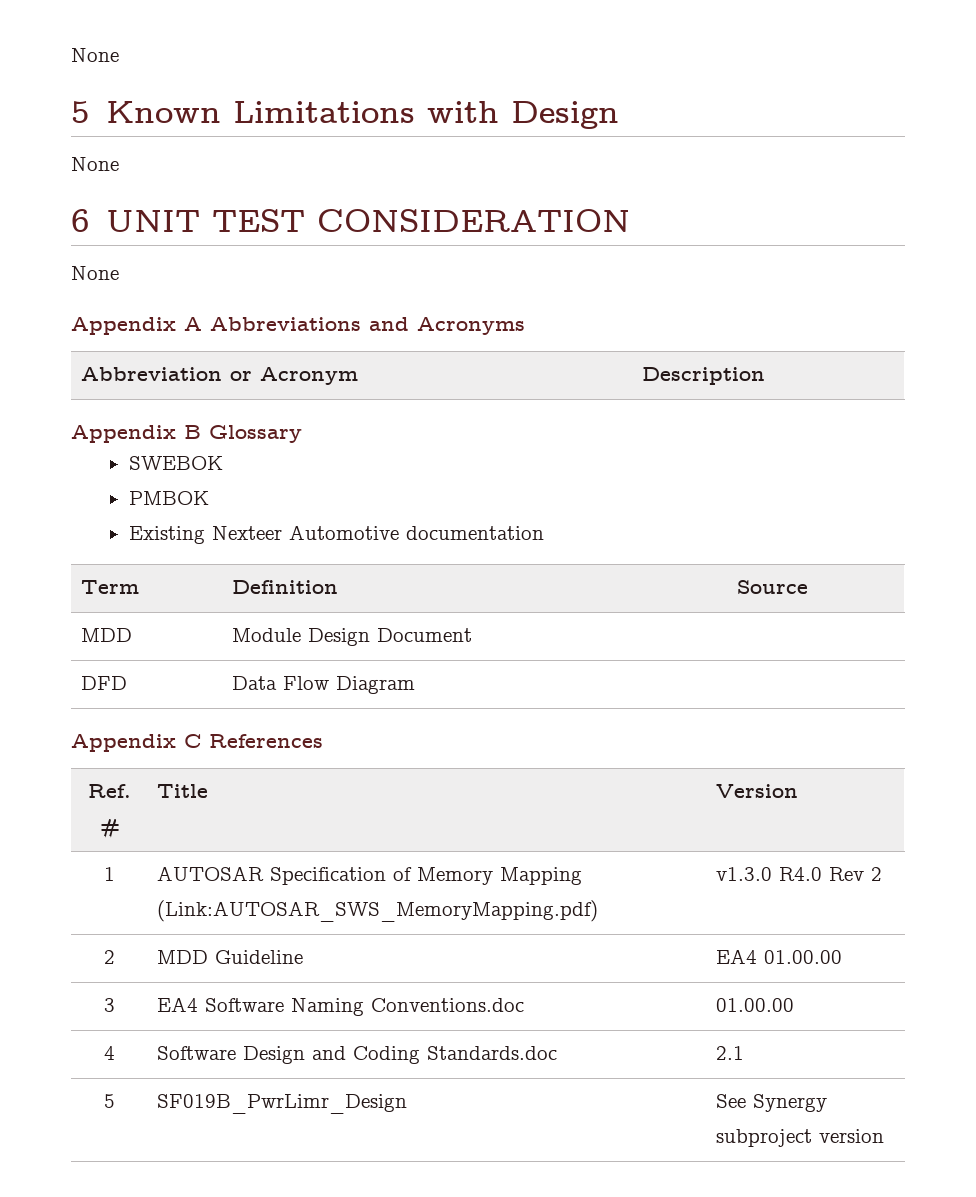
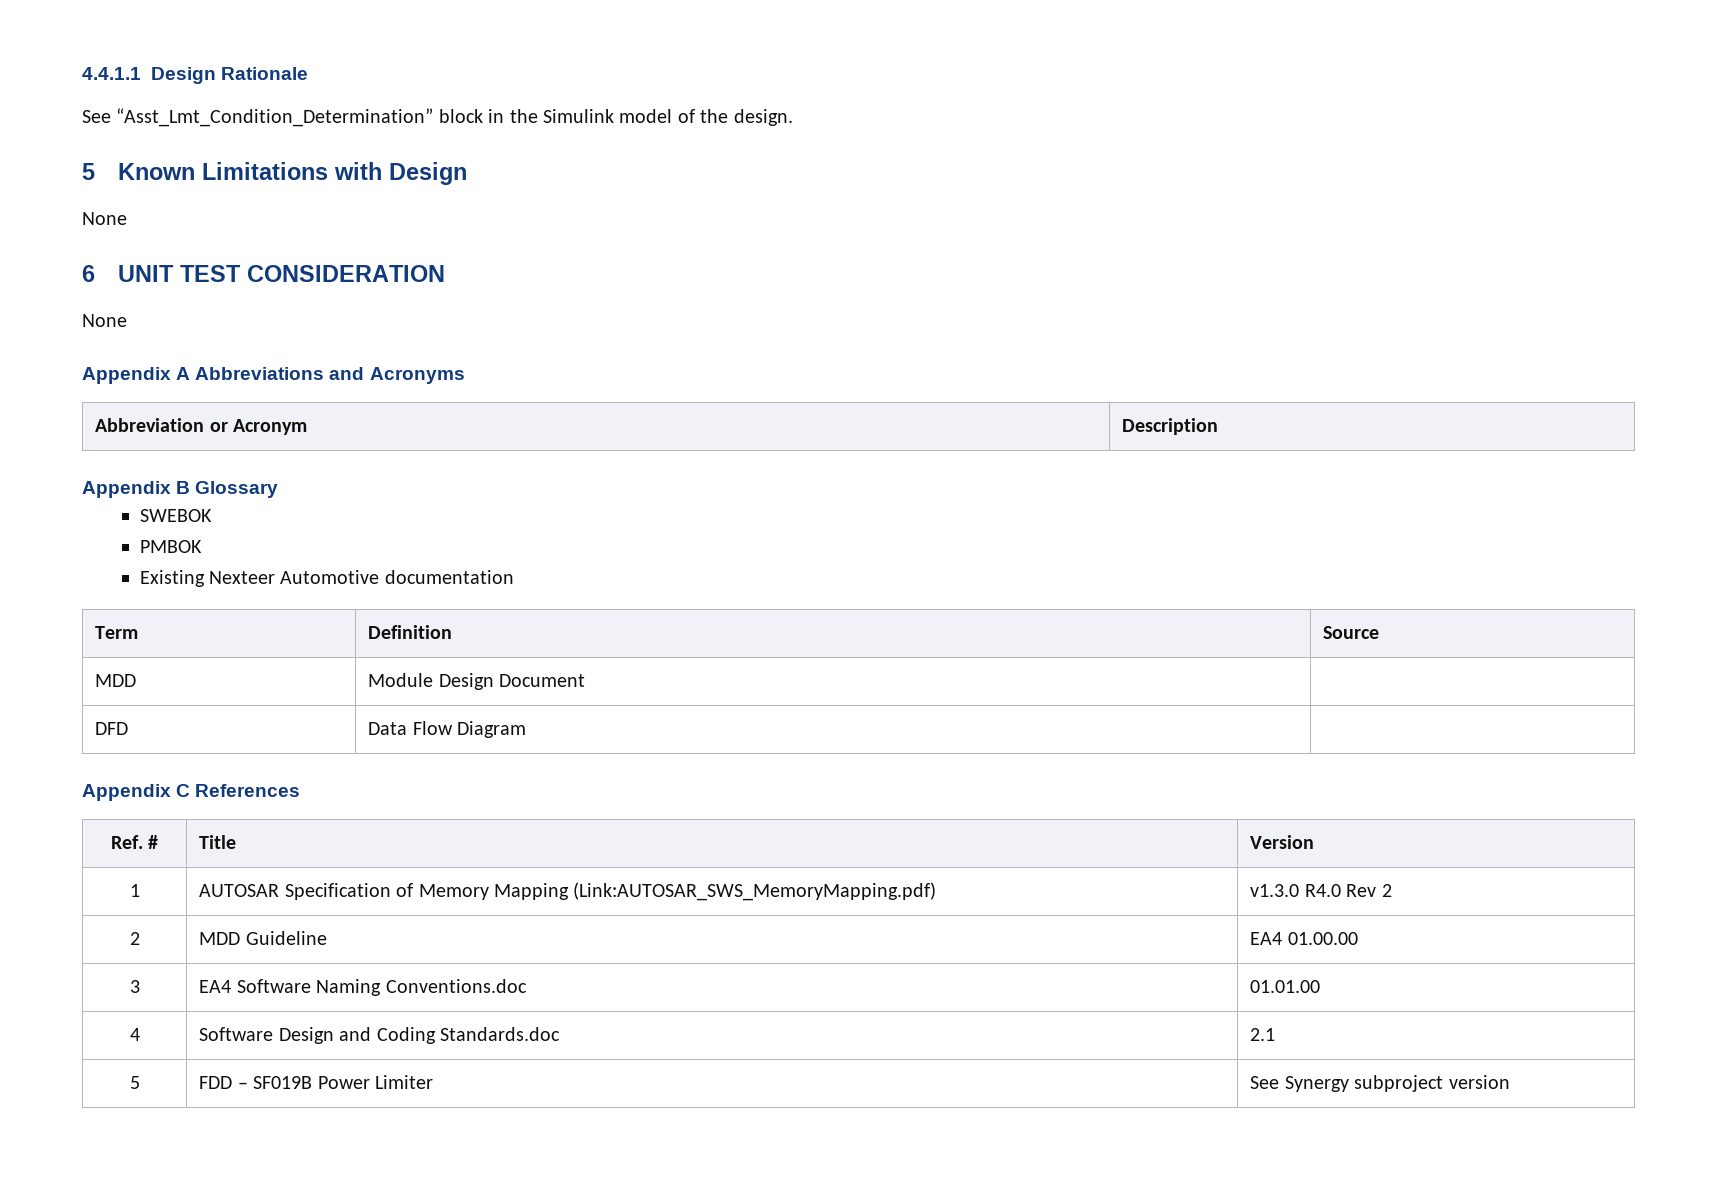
[71,48,119,62] None -> [82,67,309,84] [82,108,793,127] 4.4.1.1 Design Rationale // See “Asst_Lmt_Condition_Determination” block in the Simulink model of the design.
[715,998,794,1012] 01.00.00 -> [1250,980,1321,993] 01.01.00
[156,1094,407,1114] SF019B_PwrLimr_Design -> [199,1075,433,1089] FDD – SF019B Power Limiter

